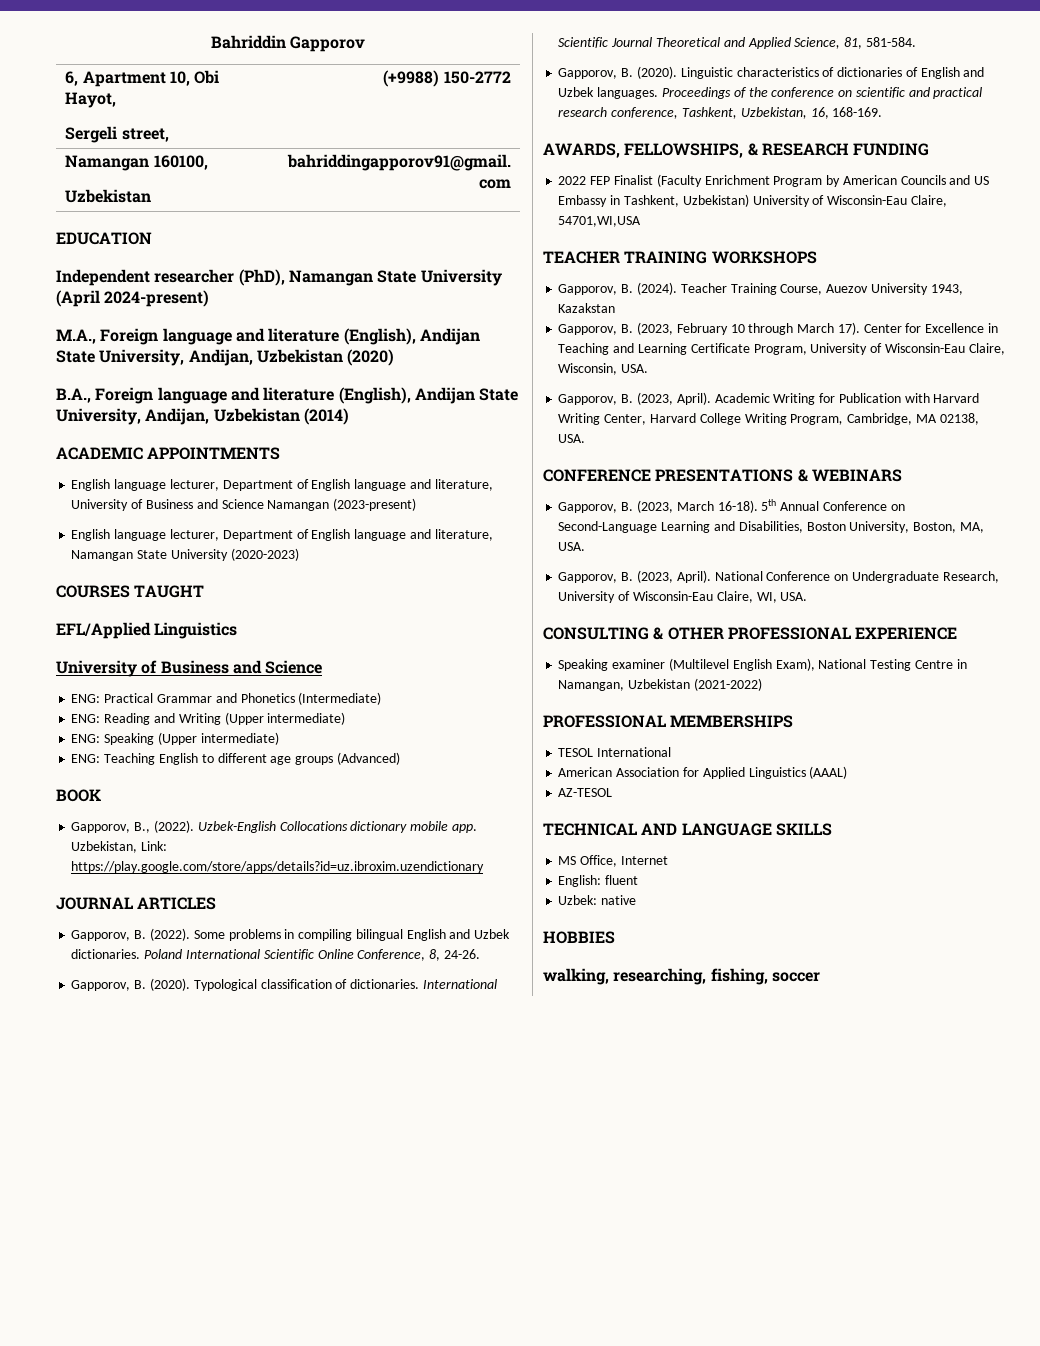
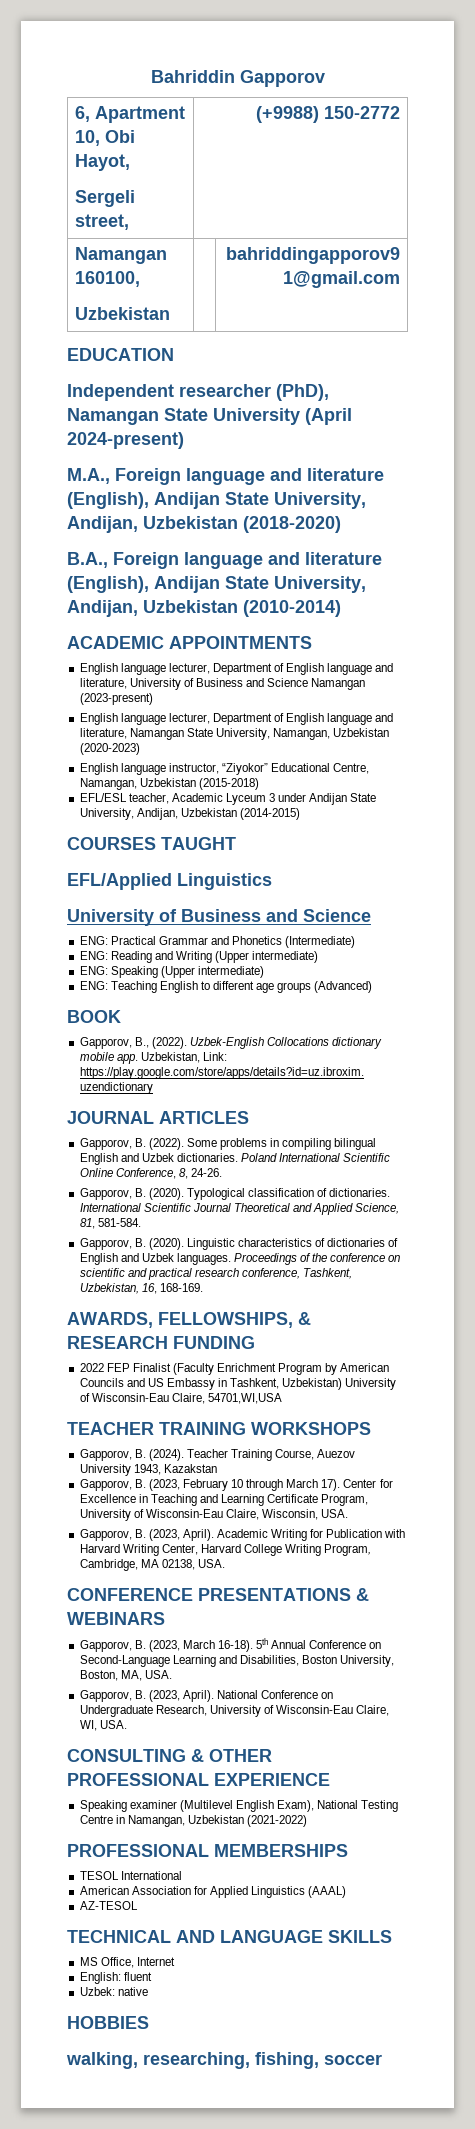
[347,349,395,366] (2020) -> [243,516,341,533] (2018-2020)
[303,408,349,425] (2014) -> [243,600,341,617] (2010-2014)
[170,548,299,561] University (2020-2023) -> [215,728,390,740] [79,743,140,755] [79,763,370,775] [79,778,259,790] [79,793,377,805] [79,808,300,820] University, Namangan, Uzbekistan (2020-2023) // English language instructor, “Ziyokor” Educational Centre, Namangan, Uzbekistan (2015-2018) // EFL/ESL teacher, Academic Lyceum 3 under Andijan State University, Andijan, Uzbekistan (2014-2015)

